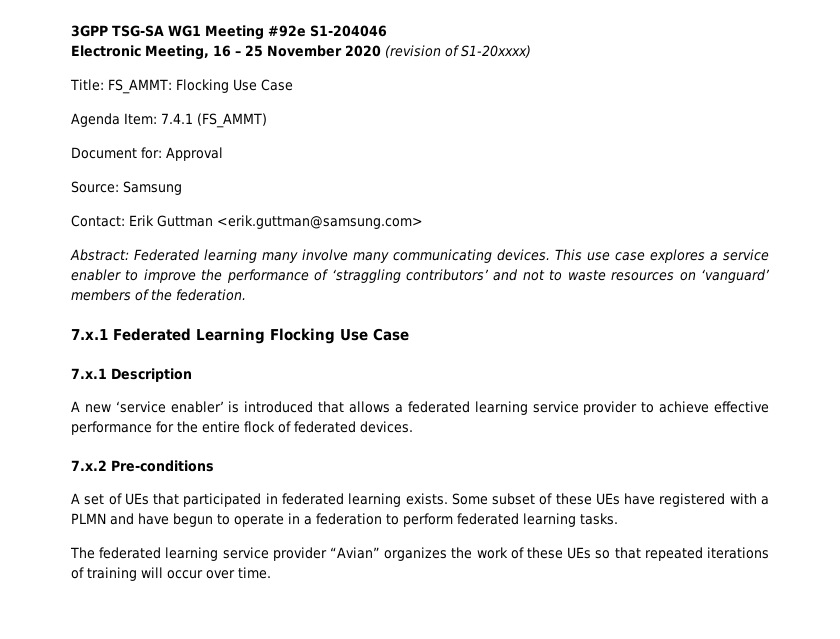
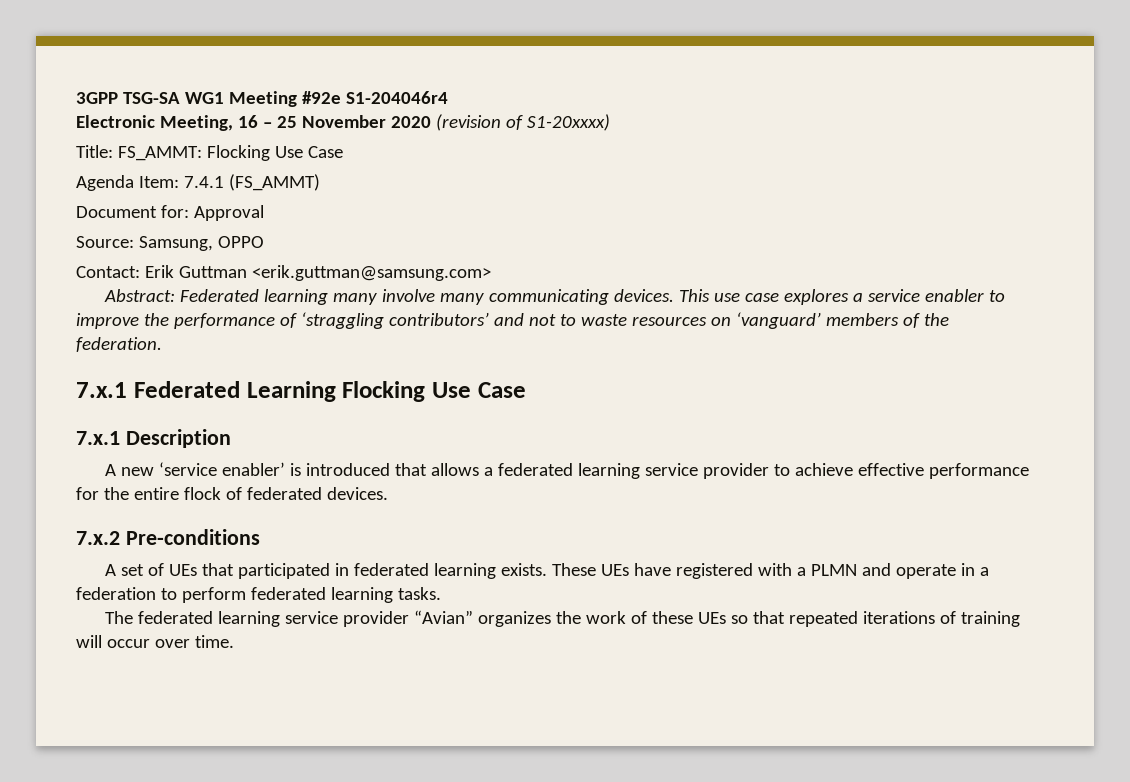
[310,25,387,37] S1-204046 -> [345,91,448,104] S1-204046r4
[123,181,182,195] Samsung -> [138,236,264,251] Samsung, OPPO
[451,493,592,505] Some subset of these -> [551,563,596,576] These
[138,513,230,527] have begun to -> (891, 569) none

